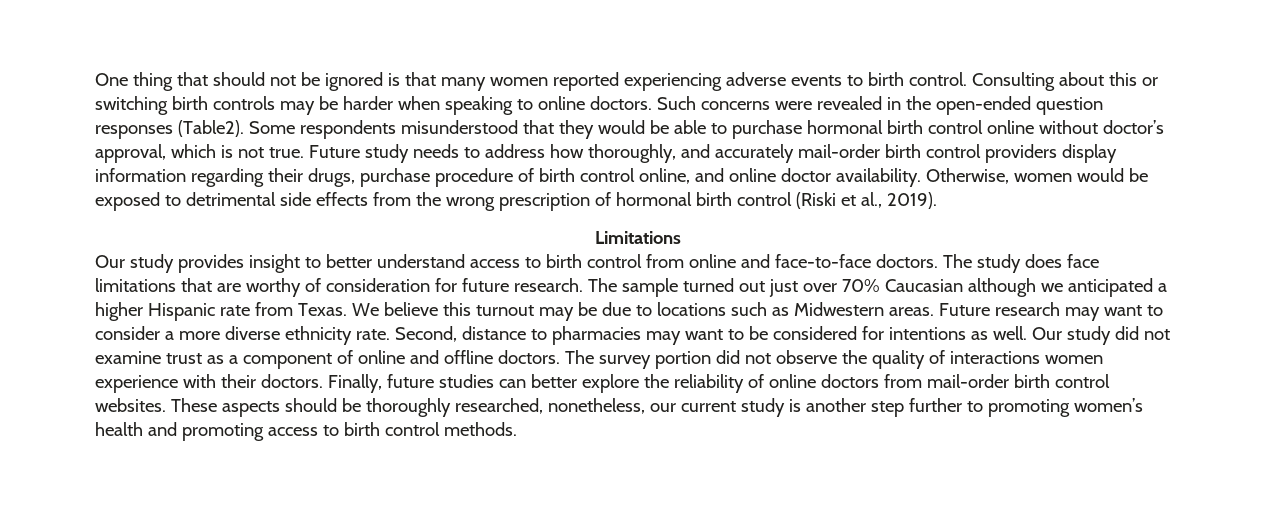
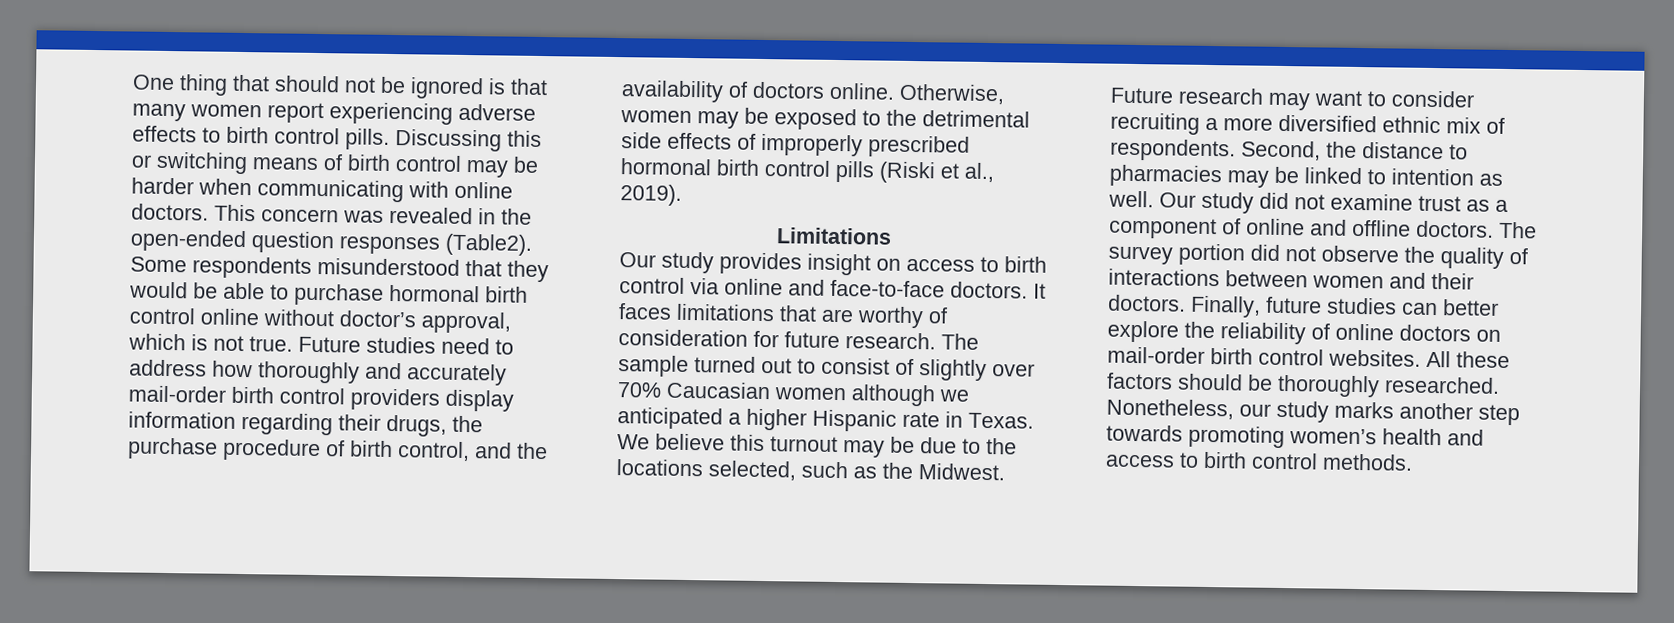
[552,72,619,91] reported -> [267,102,324,124] report
[790,72,1158,91] [95,96,812,115] events to birth control. Consulting about this or switching birth controls may be harder when speaking to online doctors. Such concerns were -> [132,125,542,152] [131,151,539,178] [131,177,513,203] [131,203,384,223] effects to birth control pills. Discussing this or switching means of birth control may be harder when communicating with online doctors. This concern was
[364,144,459,163] study needs -> [366,336,490,355] studies need
[587,144,676,163] thoroughly, -> [257,361,360,384] thoroughly
(355, 177) none -> [452,415,483,433] the
[579,168,921,187] control online, and online doctor availability. -> [397,441,548,462] [621,80,895,103] control, and the availability of doctors online.
[1076,168,1124,182] would -> [697,111,739,129] may
(181, 200) none -> [886,109,917,127] the
[372,192,792,211] from the wrong prescription of hormonal birth control -> [737,133,970,158] [620,158,875,183] of improperly prescribed hormonal birth control pills
[304,254,684,268] to better understand access to birth control from -> [876,256,1047,273] [619,277,719,295] on access to birth control via
[942,254,1099,273] The study does face -> [1033,283,1046,299] [618,303,672,320] It faces
[768,279,798,297] just -> [797,357,987,382] to consist of slightly
(963, 285) none -> [774,387,846,401] women
[254,302,293,316] from -> [945,411,963,428] in
[656,302,934,316] locations such as Midwestern areas. -> [986,438,1017,455] [616,459,1005,481] the locations selected, such as the Midwest.
(160, 333) none -> [1110,112,1200,135] recruiting
[224,326,966,345] diverse ethnicity rate. Second, distance to pharmacies may want to be considered for intentions -> [1278,114,1505,134] [1110,138,1468,162] [1109,164,1474,188] diversified ethnic mix of respondents. Second, the distance to pharmacies may be linked to intention
[1044,355,1103,364] [95,374,216,393] women experience with -> [1225,270,1426,289] between women and
[883,374,922,388] from -> [1476,329,1501,342] on
[170,398,983,417] These aspects should be thoroughly researched, nonetheless, our current study is another step further to -> [1426,350,1510,369] [1106,372,1500,398] [1106,398,1520,426] [1106,424,1183,442] All these factors should be thoroughly researched. Nonetheless, our study marks another step towards
[181,423,264,441] promoting -> (1484, 437) none

